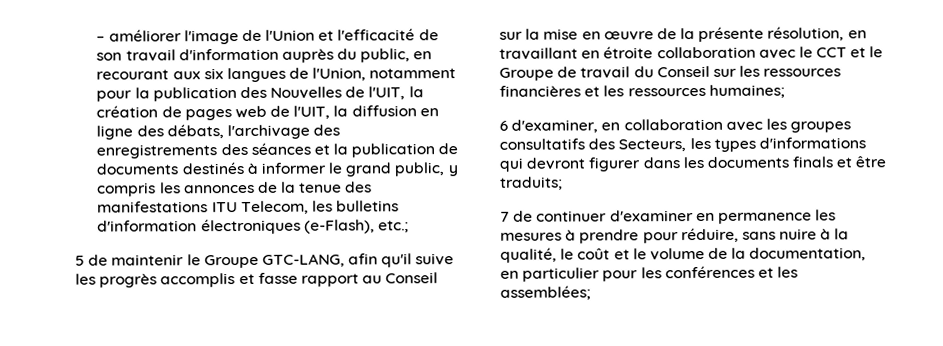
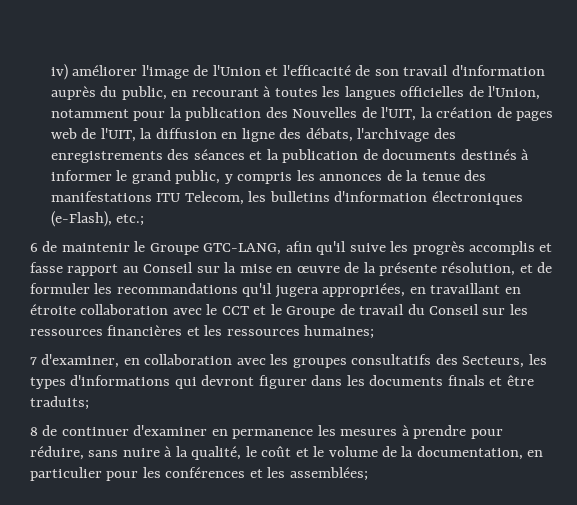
[96,35,106,42] – -> [51,64,69,80] iv)
[172,67,286,83] aux six langues -> [263,86,465,100] à toutes les langues officielles
[75,255,85,266] 5 -> [30,243,38,252] 6
(845, 33) none -> [519,262,553,273] [30,283,406,298] et de formuler les recommandations qu'il jugera appropriées,
[499,120,508,131] 6 -> [30,357,37,365] 7
[500,211,510,222] 7 -> [30,427,38,436] 8

